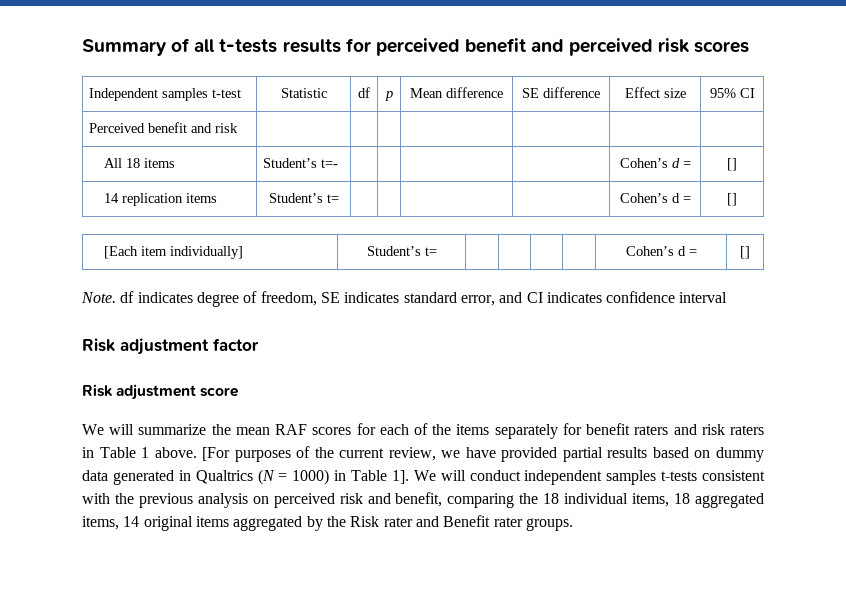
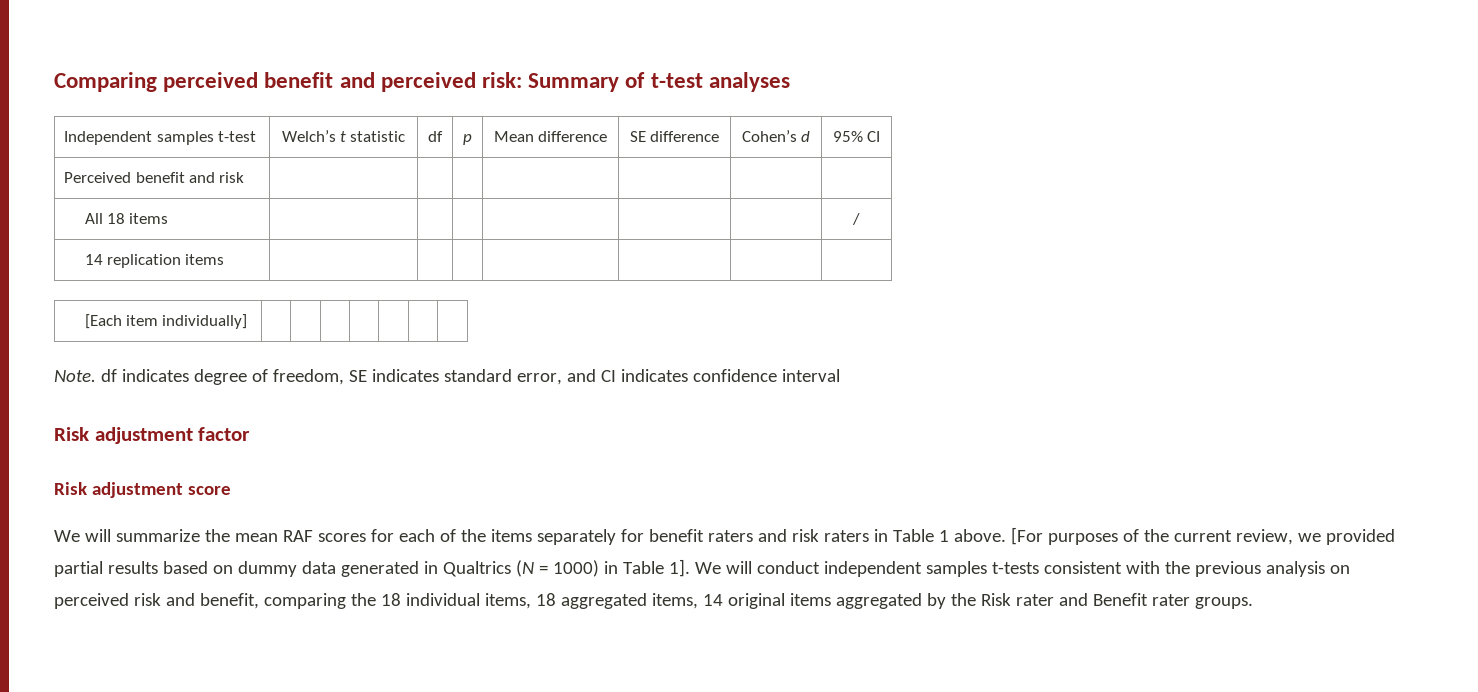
[82,38,750,56] Summary of all t-tests results for perceived benefit and perceived risk scores -> [54,72,790,92] Comparing perceived benefit and perceived risk: Summary of t-test analyses
[280,88,327,98] Statistic -> [281,130,406,142] Welch’s t statistic
[624,87,686,98] Effect size -> [741,130,811,142] Cohen’s d
[262,158,338,168] [619,158,691,168] [727,158,737,171] [104,193,218,206] [268,193,339,203] [619,193,691,203] [727,193,737,206] [104,246,244,259] [366,246,437,256] [625,246,697,256] [740,246,750,259] Student’s t=- | | | | | Cohen’s d = | [] // 14 replication items | Student’s t= | | | | | Cohen’s d = | [] // [Each item individually] | Student’s t= | | | | | Cohen’s d = | [] -> [852,213,860,225] [84,254,225,268] [84,314,248,329] | | | | | | / // 14 replication items | | | | | | | // [Each item individually] | | | | | | |
[465,447,496,458] have -> (1321, 537) none

